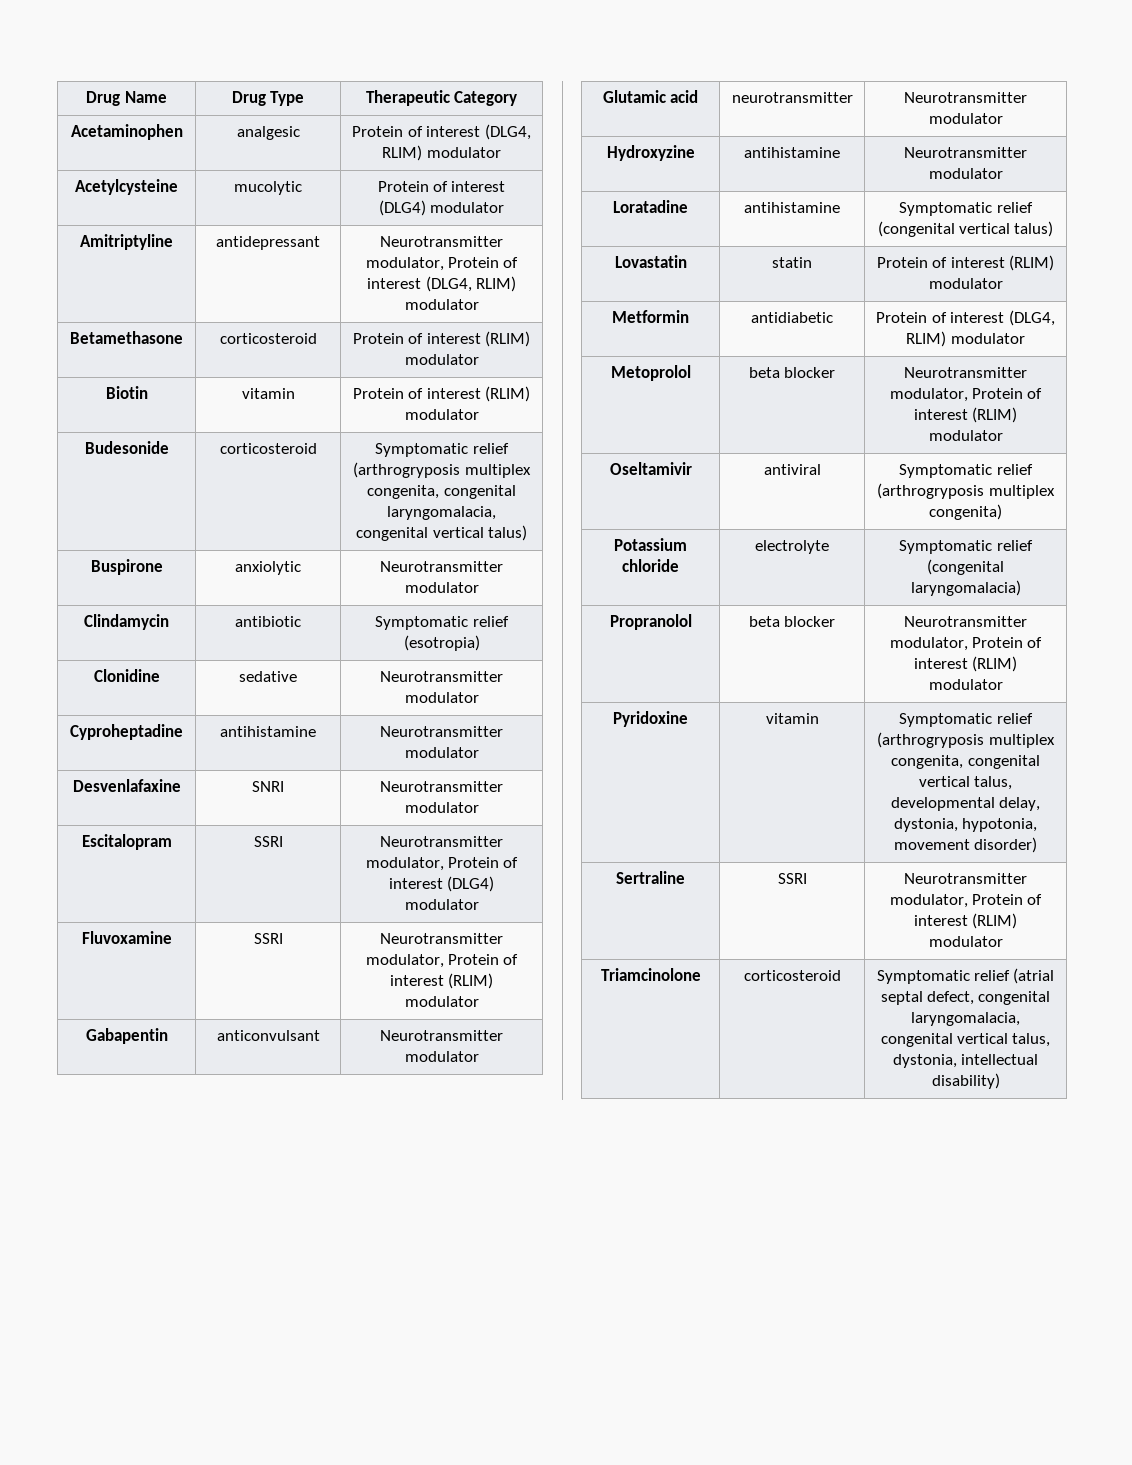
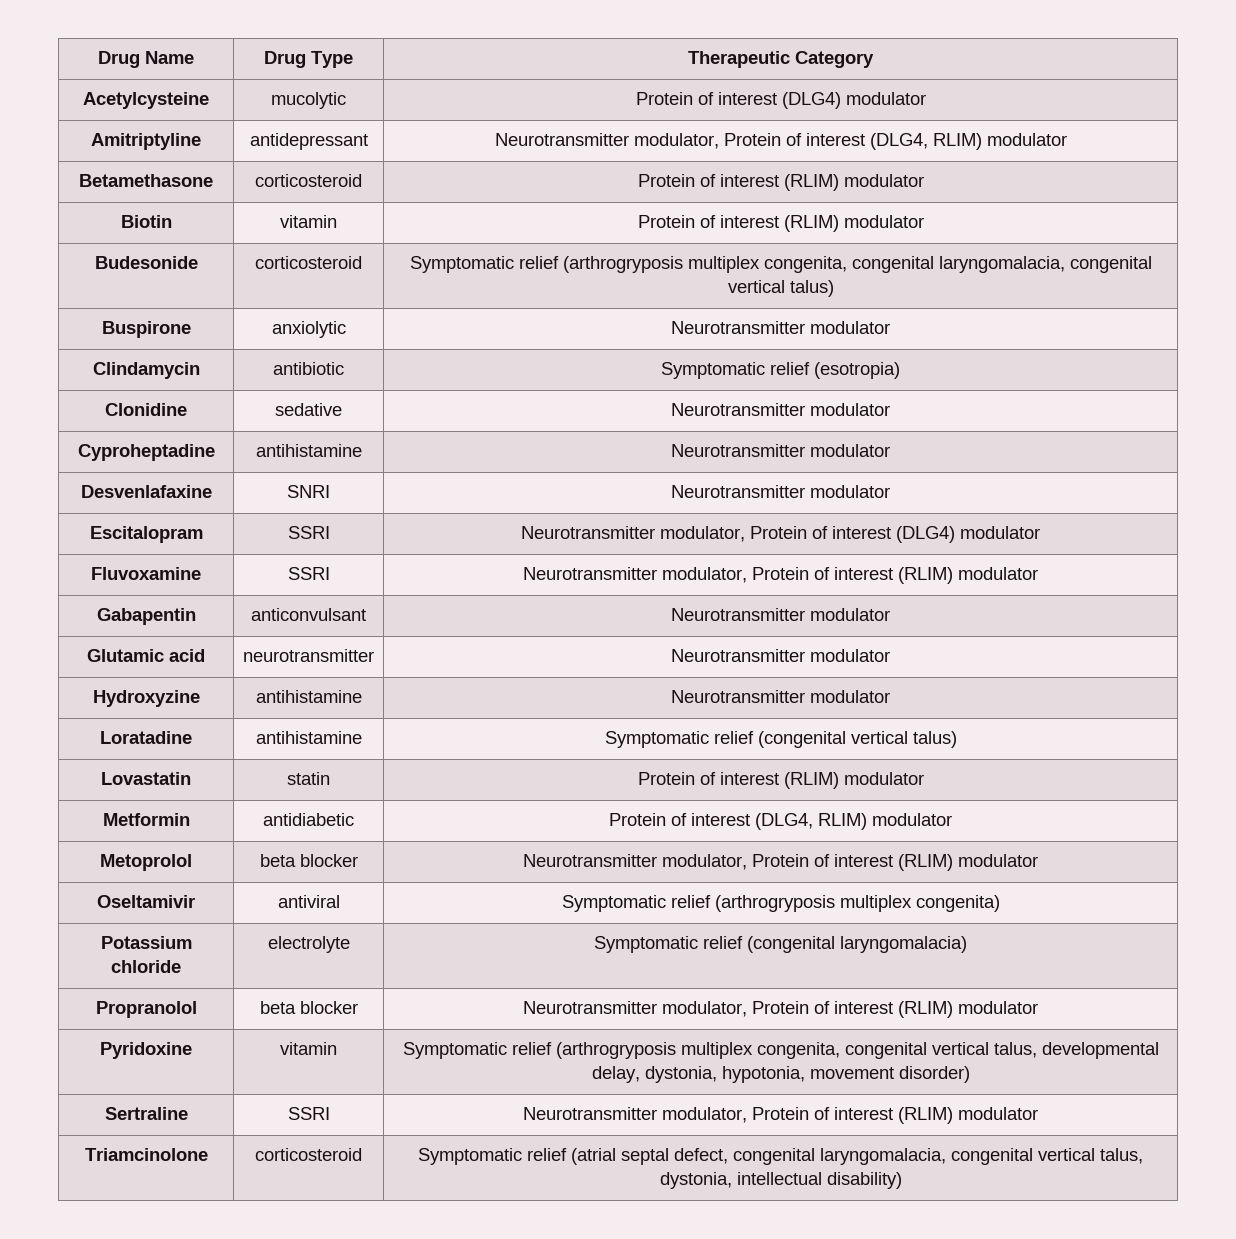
[70,124,183,140] [236,126,300,140] [352,124,531,140] [382,145,501,161] // Acetaminophen | analgesic | Protein of interest (DLG4, RLIM) modulator -> (874, 59) none

